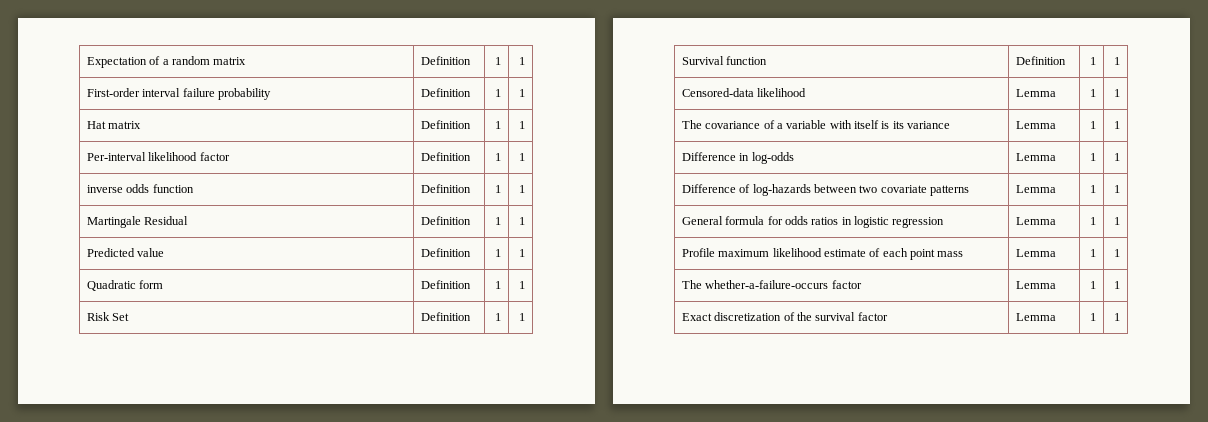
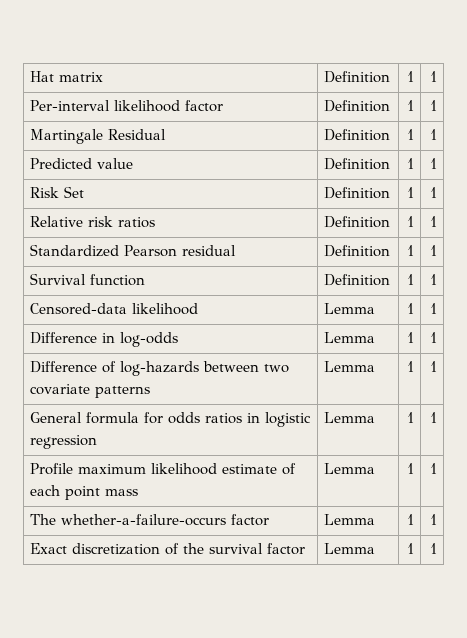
[86,56,247,68] [420,56,471,65] [495,57,502,65] [519,57,526,65] [86,88,271,100] [420,88,471,97] [495,89,502,97] [519,89,526,97] Expectation of a random matrix | Definition | 1 | 1 // First-order interval failure probability | Definition | 1 | 1 // -> (30, 76) none
[86,184,194,193] [420,184,471,193] [495,185,502,193] [519,185,526,193] // inverse odds function | Definition | 1 | 1 -> (437, 105) none
[86,280,164,291] [420,280,471,289] [495,281,502,289] [519,281,526,289] [86,312,130,321] Quadratic form | Definition | 1 | 1 // Risk Set -> [30,186,85,198] [324,187,391,199] [406,187,414,198] [429,187,437,198] [30,216,156,228] [324,216,391,228] [406,216,414,227] [429,216,437,227] [30,244,237,257] Risk Set | Definition | 1 | 1 // Relative risk ratios | Definition | 1 | 1 // Standardized Pearson residual
[681,120,951,129] [1015,121,1056,129] [1090,121,1097,129] [1114,121,1121,129] // The covariance of a variable with itself is its variance | Lemma | 1 | 1 -> (437, 308) none

